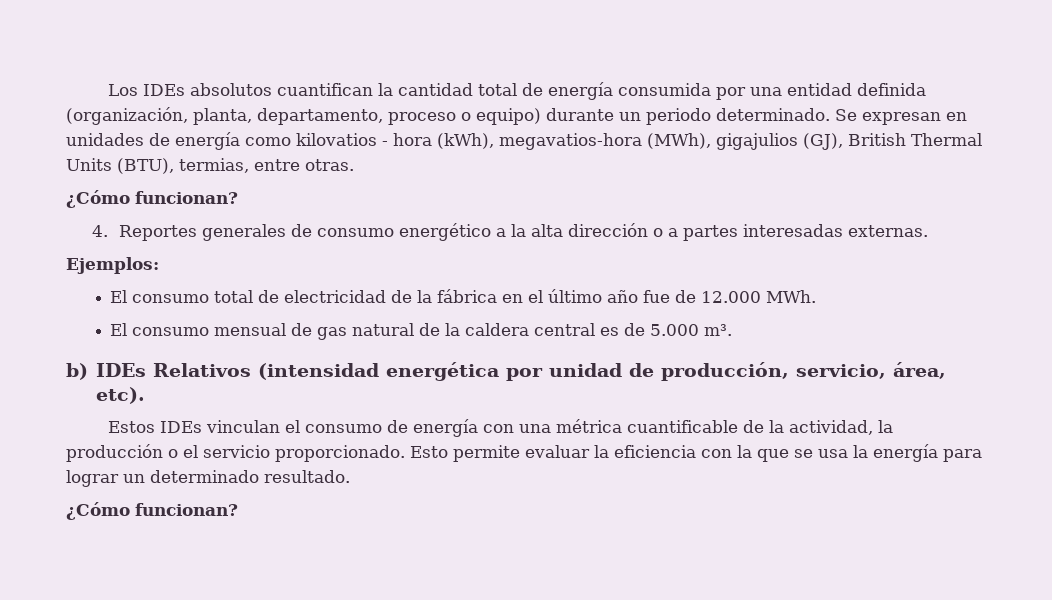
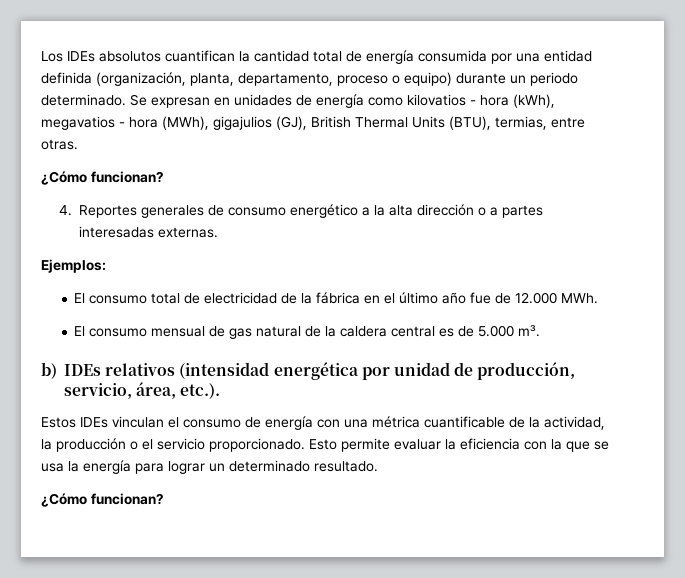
[499,133,642,150] megavatios-hora -> [41,116,158,130] megavatios - hora
[153,363,252,377] Relativos -> [105,363,176,376] relativos
[96,387,146,404] etc). -> [180,383,221,399] etc.).

